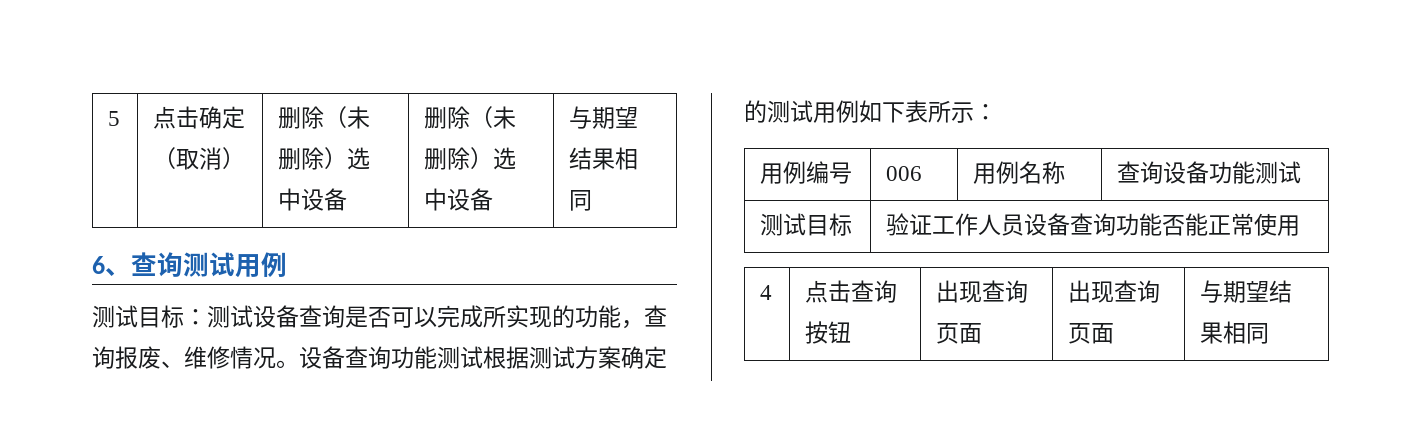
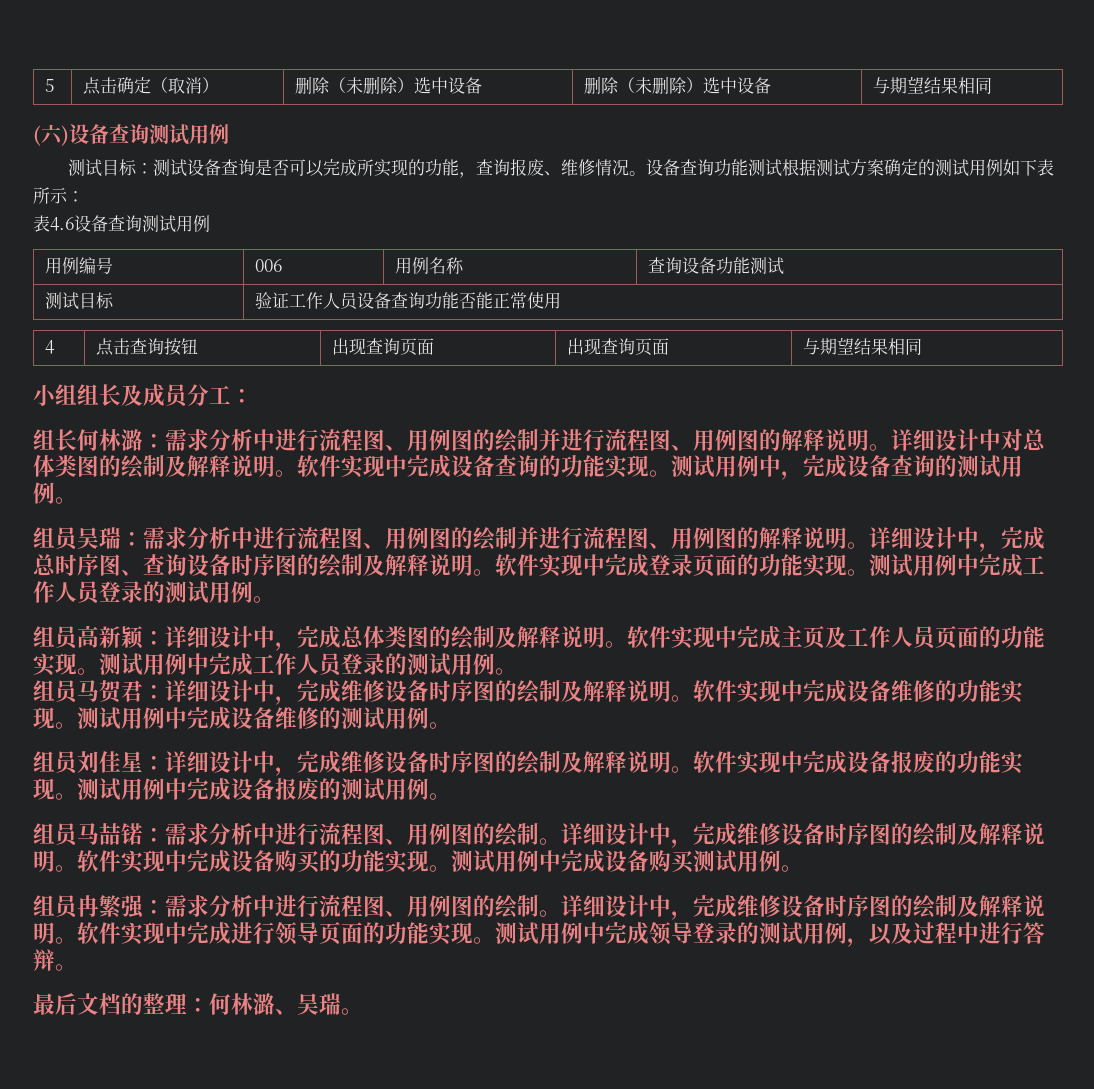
[92,256,131,276] 6、 -> [33,124,109,146] (六)设备
(997, 112) none -> [33,215,210,233] // 表4.6设备查询测试用例
(1270, 333) none -> [33,384,253,408] [33,428,1046,453] [33,455,1023,480] [33,482,77,504] [33,526,1045,552] [33,554,1045,578] [33,581,275,605] [33,625,1045,651] [33,653,517,677] [33,680,1023,705] [33,707,451,730] [33,751,1023,776] [33,778,451,801] [33,822,1045,848] [33,850,803,873] [33,894,1045,920] [33,922,1045,947] [33,949,77,971] [33,993,363,1015] // 小组组长及成员分工： // 组长何林潞：需求分析中进行流程图、用例图的绘制并进行流程图、用例图的解释说明。详细设计中对总体类图的绘制及解释说明。软件实现中完成设备查询的功能实现。测试用例中，完成设备查询的测试用例。 // 组员吴瑞：需求分析中进行流程图、用例图的绘制并进行流程图、用例图的解释说明。详细设计中，完成总时序图、查询设备时序图的绘制及解释说明。软件实现中完成登录页面的功能实现。测试用例中完成工作人员登录的测试用例。 // 组员高新颖：详细设计中，完成总体类图的绘制及解释说明。软件实现中完成主页及工作人员页面的功能实现。测试用例中完成工作人员登录的测试用例。 // 组员马贺君：详细设计中，完成维修设备时序图的绘制及解释说明。软件实现中完成设备维修的功能实现。测试用例中完成设备维修的测试用例。 // 组员刘佳星：详细设计中，完成维修设备时序图的绘制及解释说明。软件实现中完成设备报废的功能实现。测试用例中完成设备报废的测试用例。 // 组员马喆锘：需求分析中进行流程图、用例图的绘制。详细设计中，完成维修设备时序图的绘制及解释说明。软件实现中完成设备购买的功能实现。测试用例中完成设备购买测试用例。 // 组员冉繁强：需求分析中进行流程图、用例图的绘制。详细设计中，完成维修设备时序图的绘制及解释说明。软件实现中完成进行领导页面的功能实现。测试用例中完成领导登录的测试用例，以及过程中进行答辩。 // 最后文档的整理：何林潞、吴瑞。

